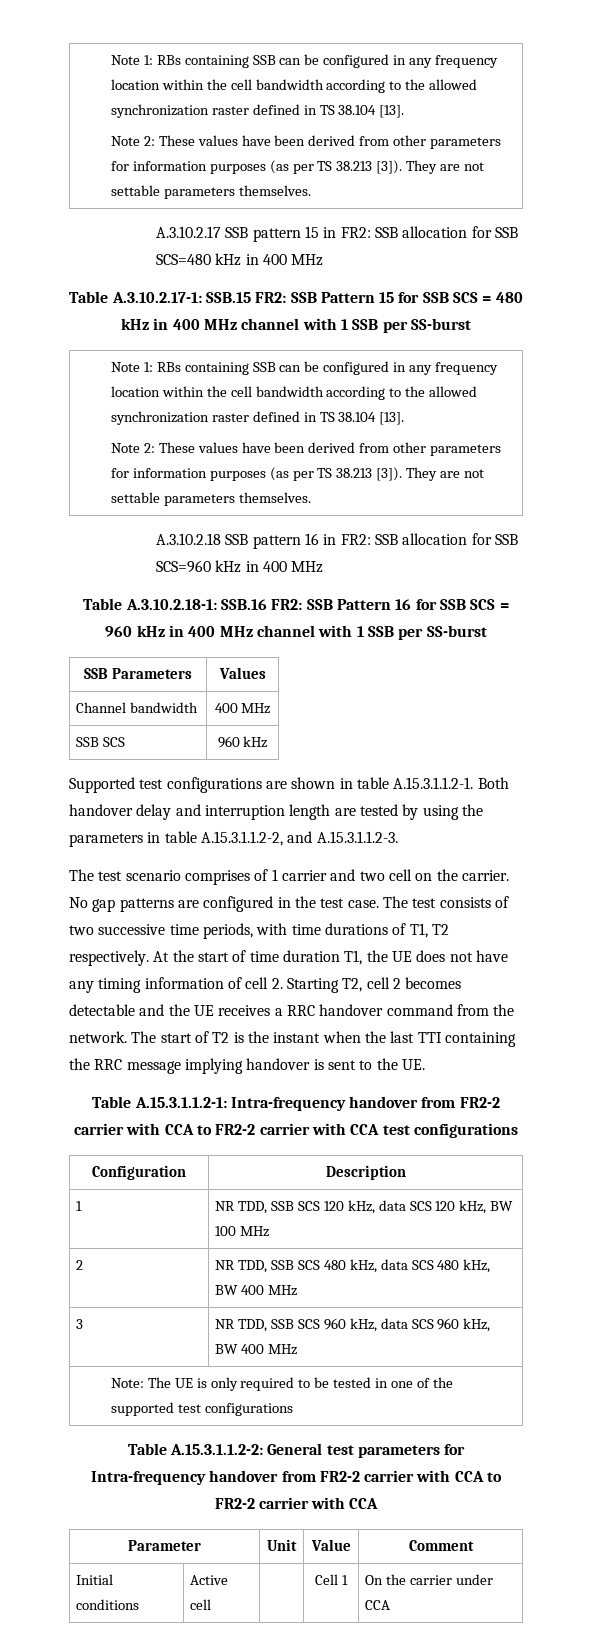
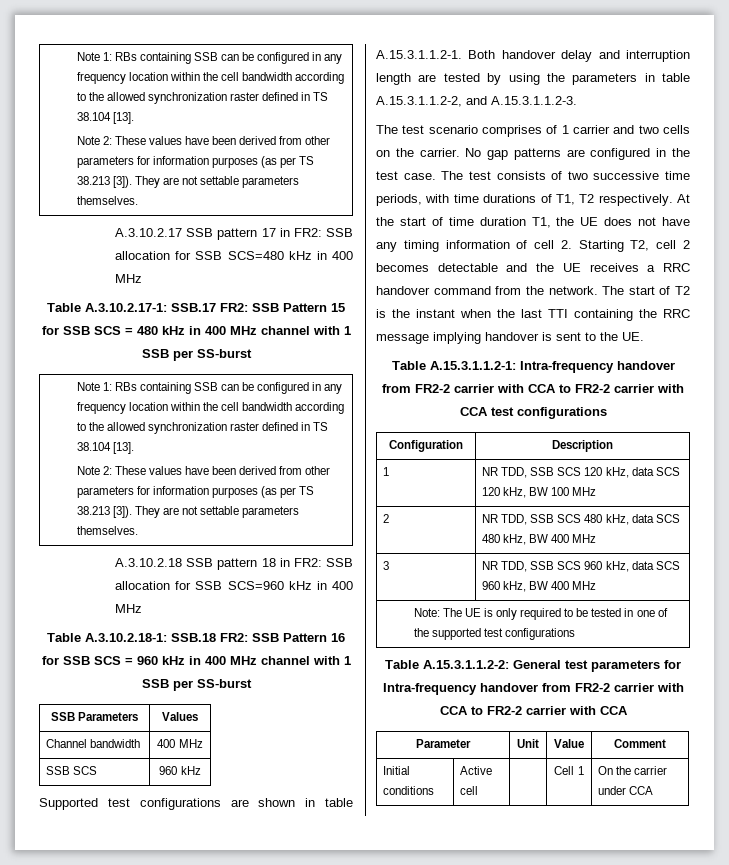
[304,226,319,238] 15 -> [261,228,276,237] 17
[205,292,251,303] SSB.15 -> [171,303,216,312] SSB.17
[304,533,319,545] 16 -> [261,558,276,567] 18
[221,599,268,610] SSB.16 -> [171,633,216,642] SSB.18
[388,869,412,881] cell -> [663,125,690,134] cells

